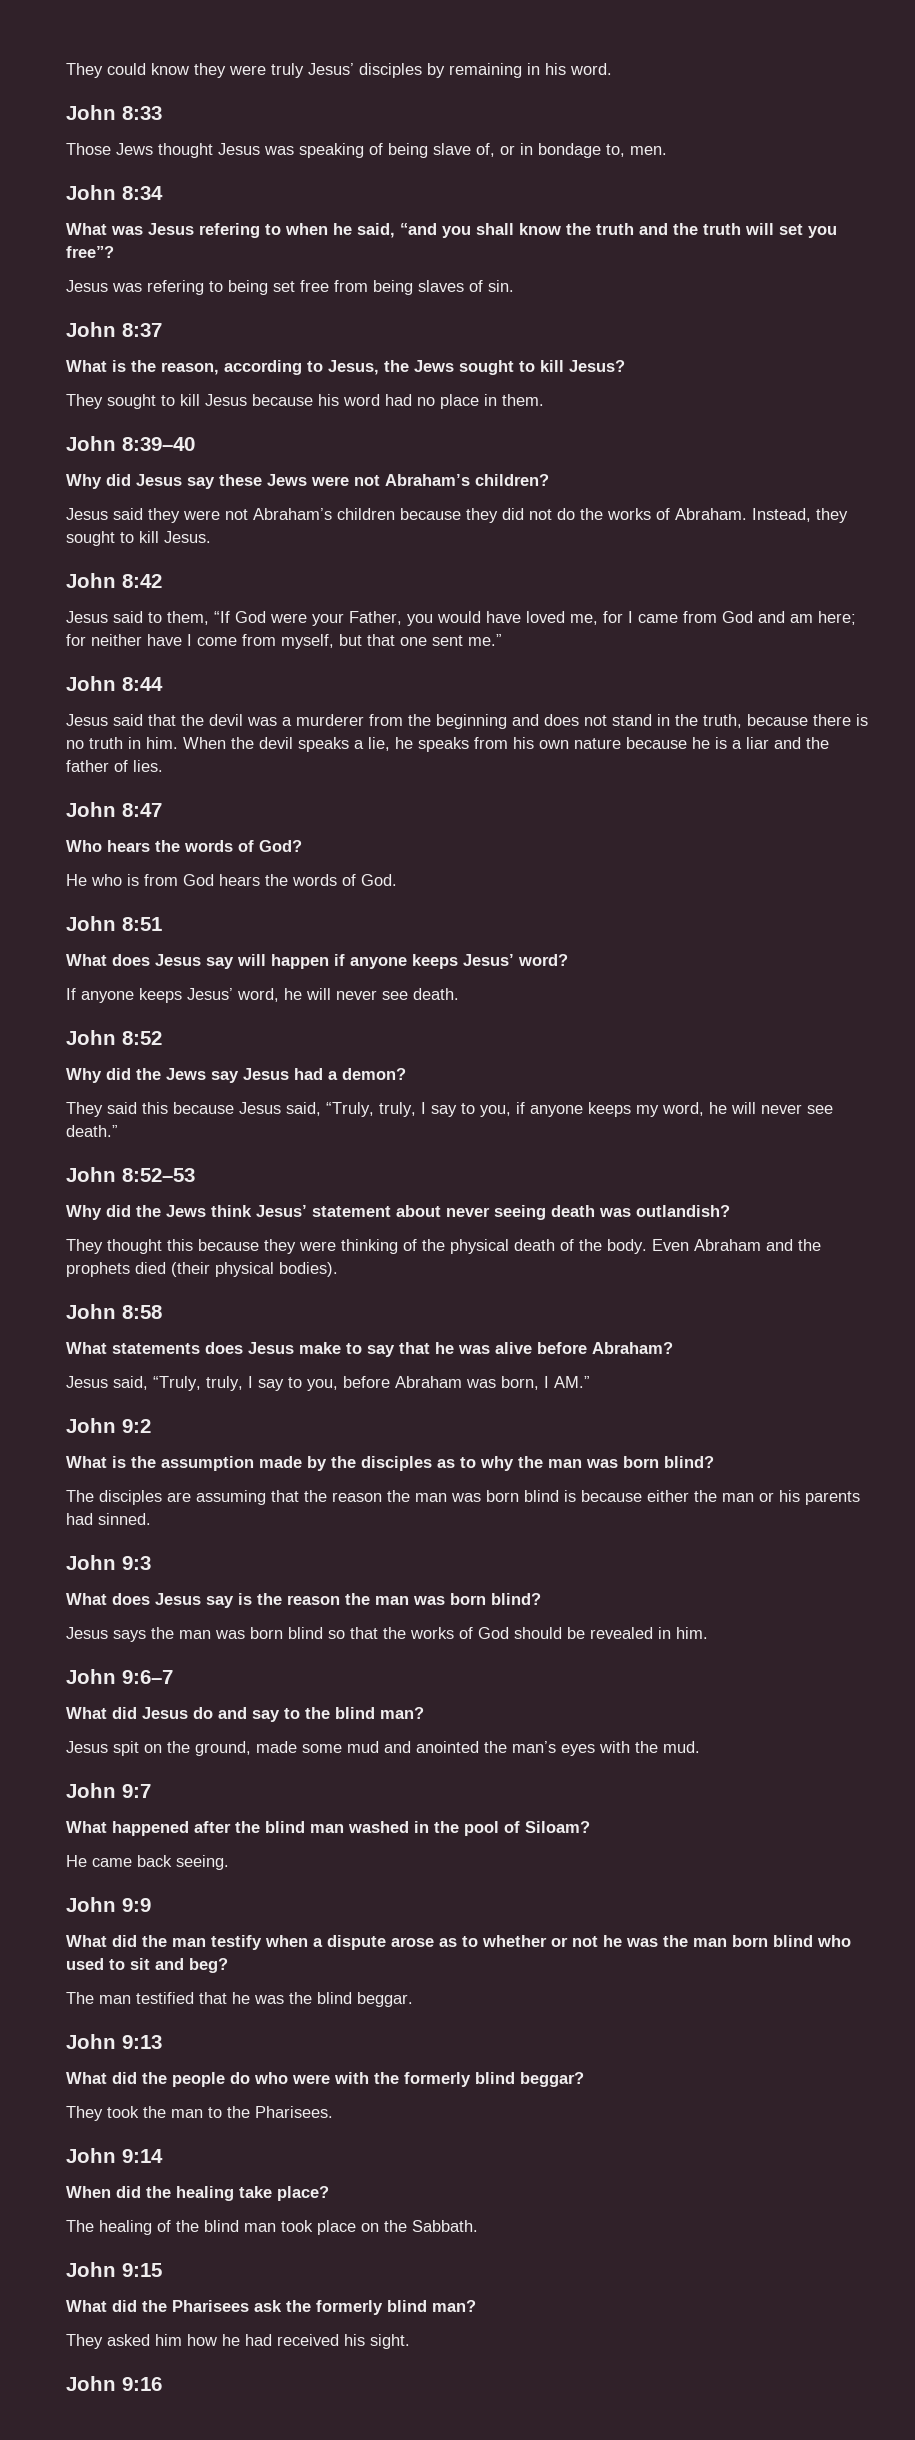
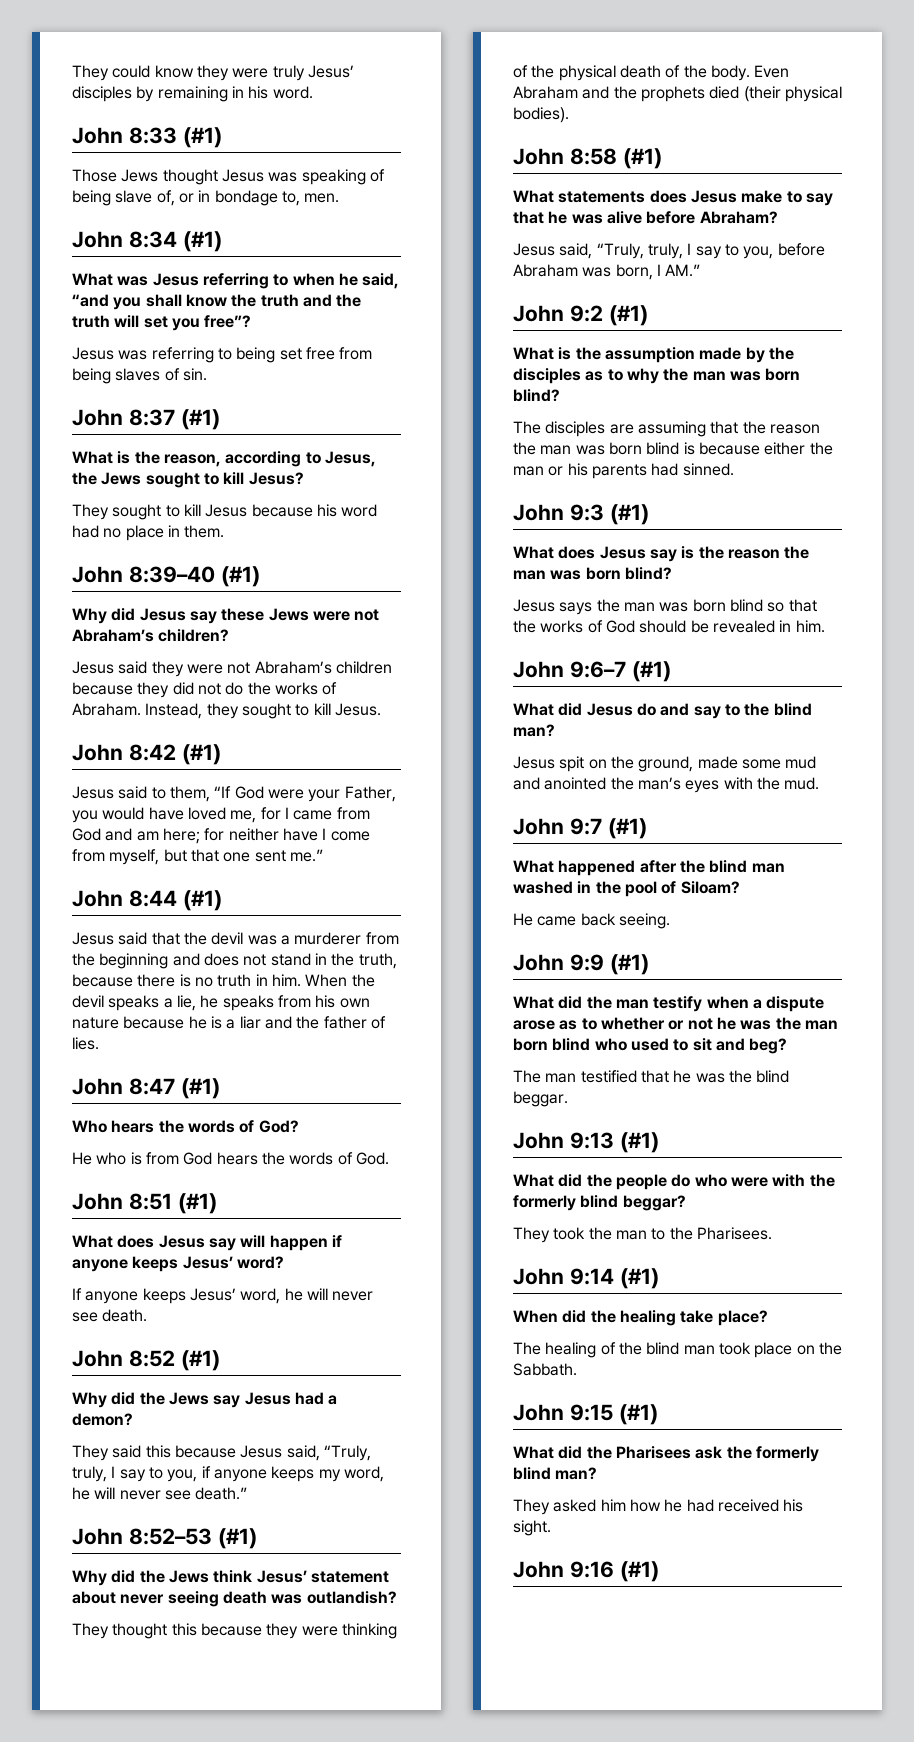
(162, 113) none -> [182,127,222,148] (#1)
(163, 193) none -> [182,231,222,252] (#1)
[199,223,260,238] refering -> [202,273,269,289] referring
[147,280,204,295] refering -> [151,347,214,363] referring
(162, 330) none -> [180,409,220,430] (#1)
(195, 444) none -> [220,566,260,587] (#1)
(162, 581) none -> [181,744,221,765] (#1)
(163, 684) none -> [182,890,222,911] (#1)
(162, 810) none -> [180,1078,220,1099] (#1)
(162, 924) none -> [177,1193,217,1214] (#1)
(162, 1038) none -> [180,1350,220,1371] (#1)
(195, 1175) none -> [217,1528,257,1549] (#1)
(162, 1312) none -> [622,148,662,169] (#1)
(151, 1426) none -> [608,305,648,326] (#1)
(151, 1563) none -> [609,504,649,525] (#1)
(173, 1677) none -> [631,661,671,682] (#1)
(151, 1791) none -> [607,818,647,839] (#1)
(151, 1905) none -> [609,954,649,975] (#1)
(162, 2042) none -> [619,1132,659,1153] (#1)
(163, 2156) none -> [619,1268,659,1289] (#1)
(162, 2270) none -> [618,1404,658,1425] (#1)
(162, 2384) none -> [619,1561,659,1582] (#1)

